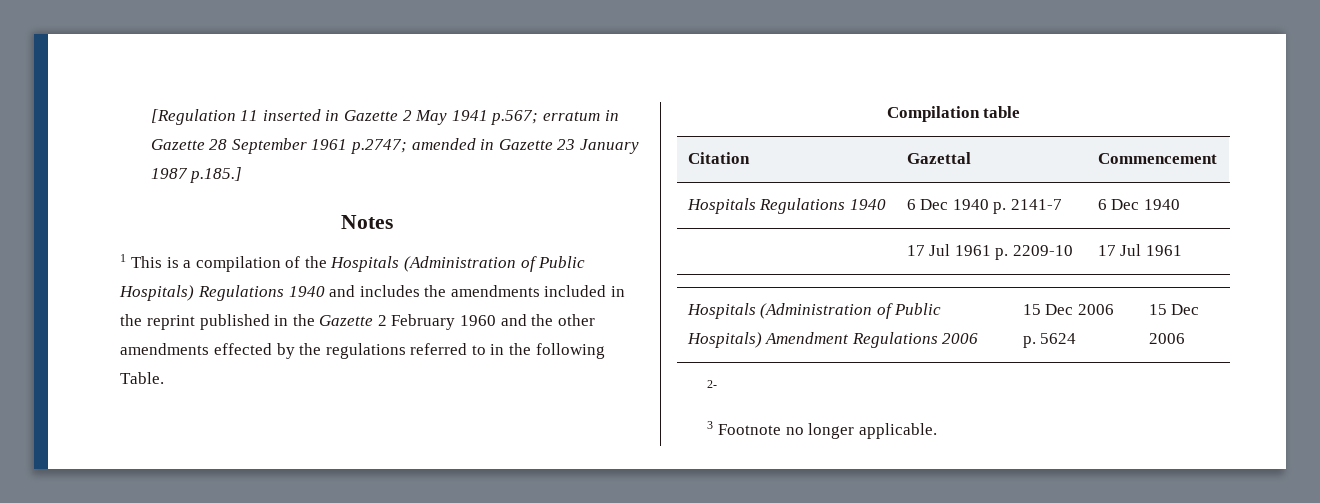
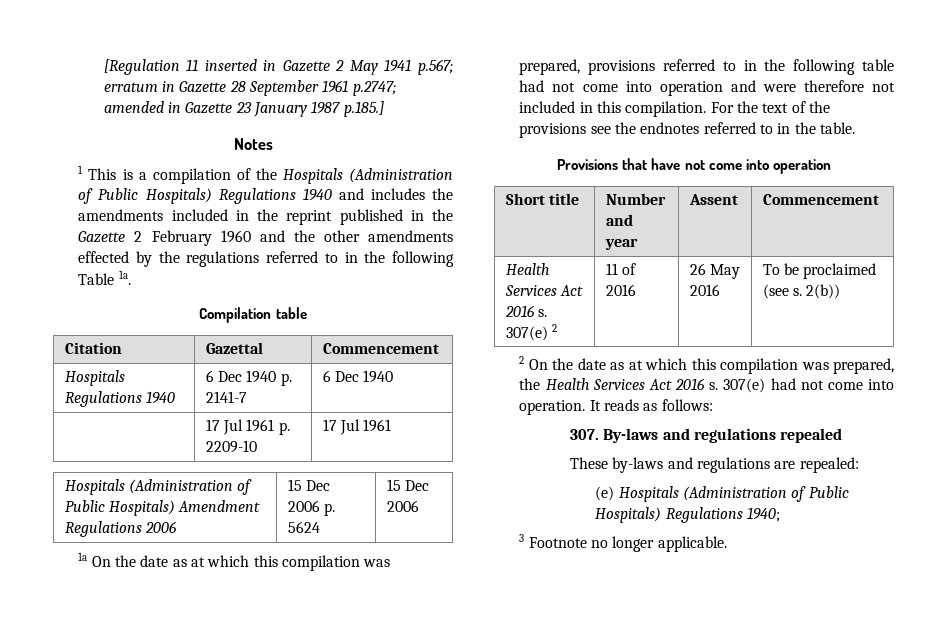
[120,372,165,384] Table. -> [78,270,131,285] Table 1a.
[707,380,718,388] 2- -> [78,552,391,571] [519,59,894,75] [519,80,895,96] [519,101,830,117] [519,122,855,138] [557,158,831,174] [505,193,580,205] [605,193,666,205] [605,214,633,226] [604,238,638,250] [688,194,738,205] [762,194,879,205] [505,263,549,275] [504,285,584,296] [504,305,548,317] [505,324,558,341] [605,263,637,275] [605,284,636,296] [689,263,741,279] [689,284,720,296] [762,263,877,279] [762,284,841,299] [519,356,894,374] [519,378,894,393] [519,399,713,415] [570,428,843,443] [570,457,859,473] [595,486,849,502] [595,507,780,523] 1a On the date as at which this compilation was prepared, provisions referred to in the following table had not come into operation and were therefore not included in this compilation. For the text of the provisions see the endnotes referred to in the table. // Provisions that have not come into operation // Short title | Number and year | Assent | Commencement // Health Services Act 2016 s. 307(e) 2 | 11 of 2016 | 26 May 2016 | To be proclaimed (see s. 2(b)) // 2 On the date as at which this compilation was prepared, the Health Services Act 2016 s. 307(e) had not come into operation. It reads as follows: // 307. By-laws and regulations repealed // These by-laws and regulations are repealed: // (e) Hospitals (Administration of Public Hospitals) Regulations 1940;

